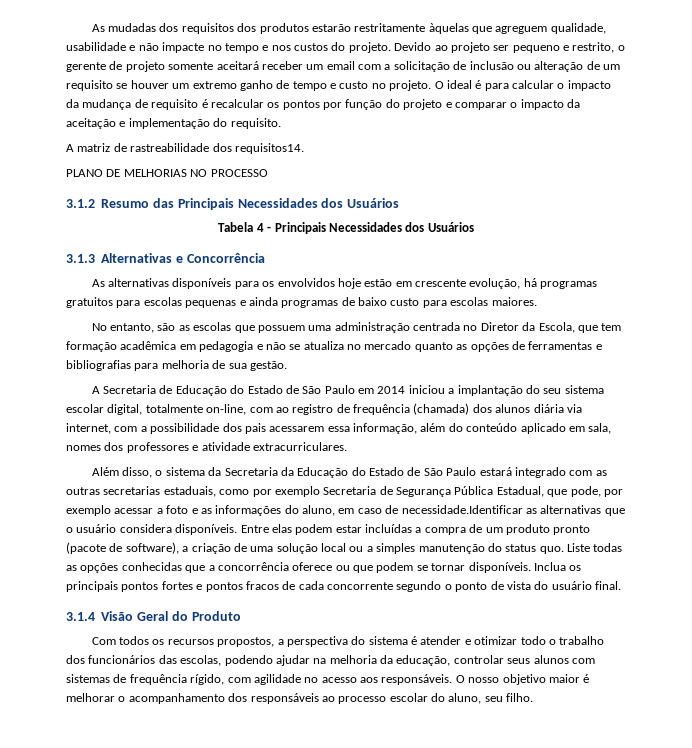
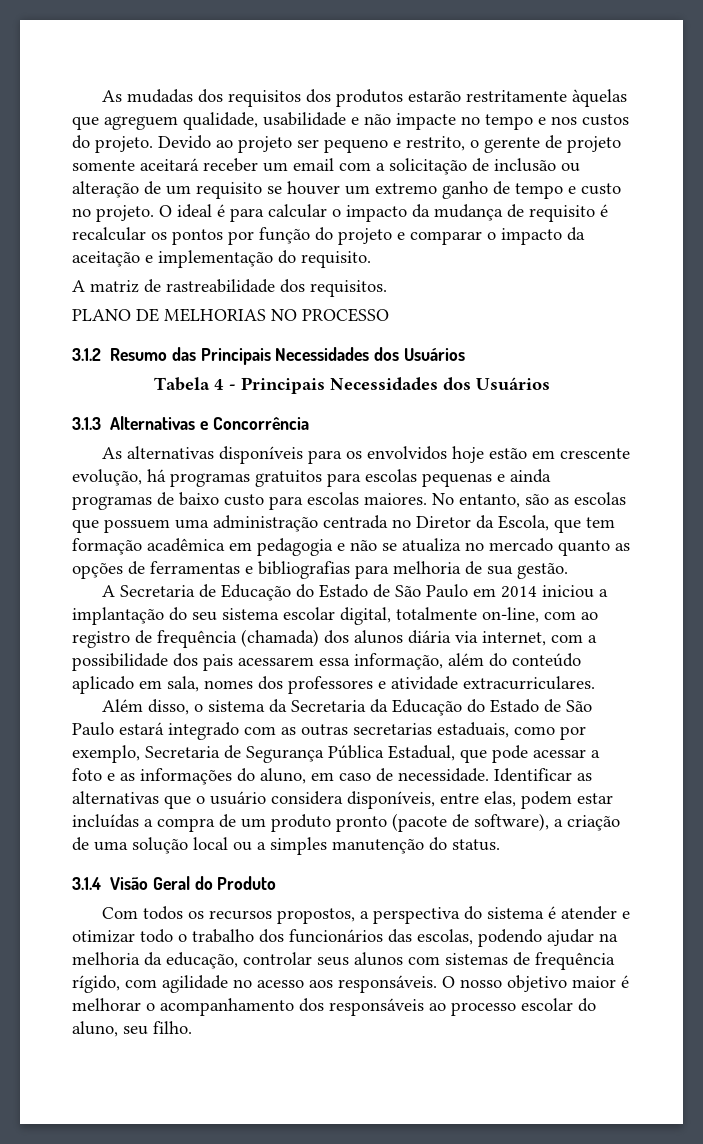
[234,143,304,154] requisitos14. -> [310,280,387,297] requisitos.
(537, 301) // -> (427, 499) none
[274,486,320,497] exemplo -> [72,745,140,763] exemplo,
[570,486,623,497] [66,505,111,516] pode, por exemplo -> [492,745,528,763] pode
[401,505,523,514] necessidade.Identificar -> [398,768,572,782] necessidade. Identificar
[175,524,292,535] disponíveis. Entre elas -> [347,791,516,809] disponíveis, entre elas,
[505,543,623,554] [66,562,582,573] [66,581,621,592] status quo. Liste todas as opções conhecidas que a concorrência oferece ou que podem se tornar disponíveis. Inclua os principais pontos fortes e pontos fracos de cada concorrente segundo o ponto de vista do usuário final. -> [452,839,500,851] status.

